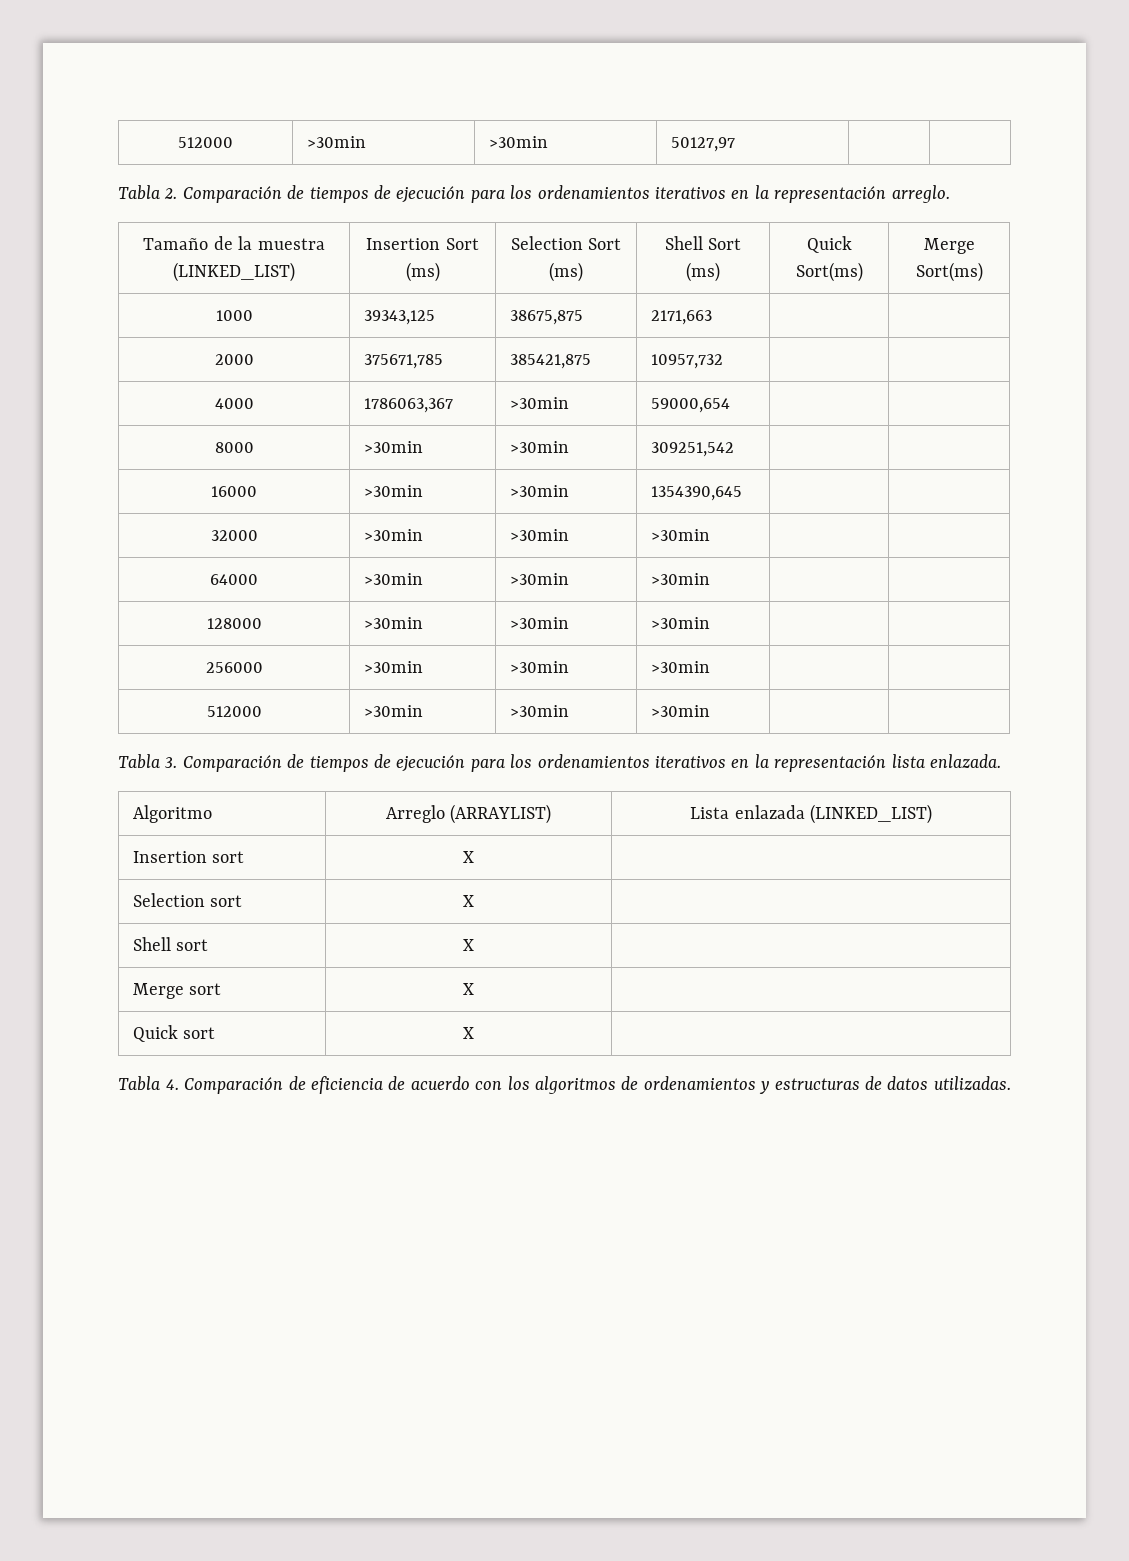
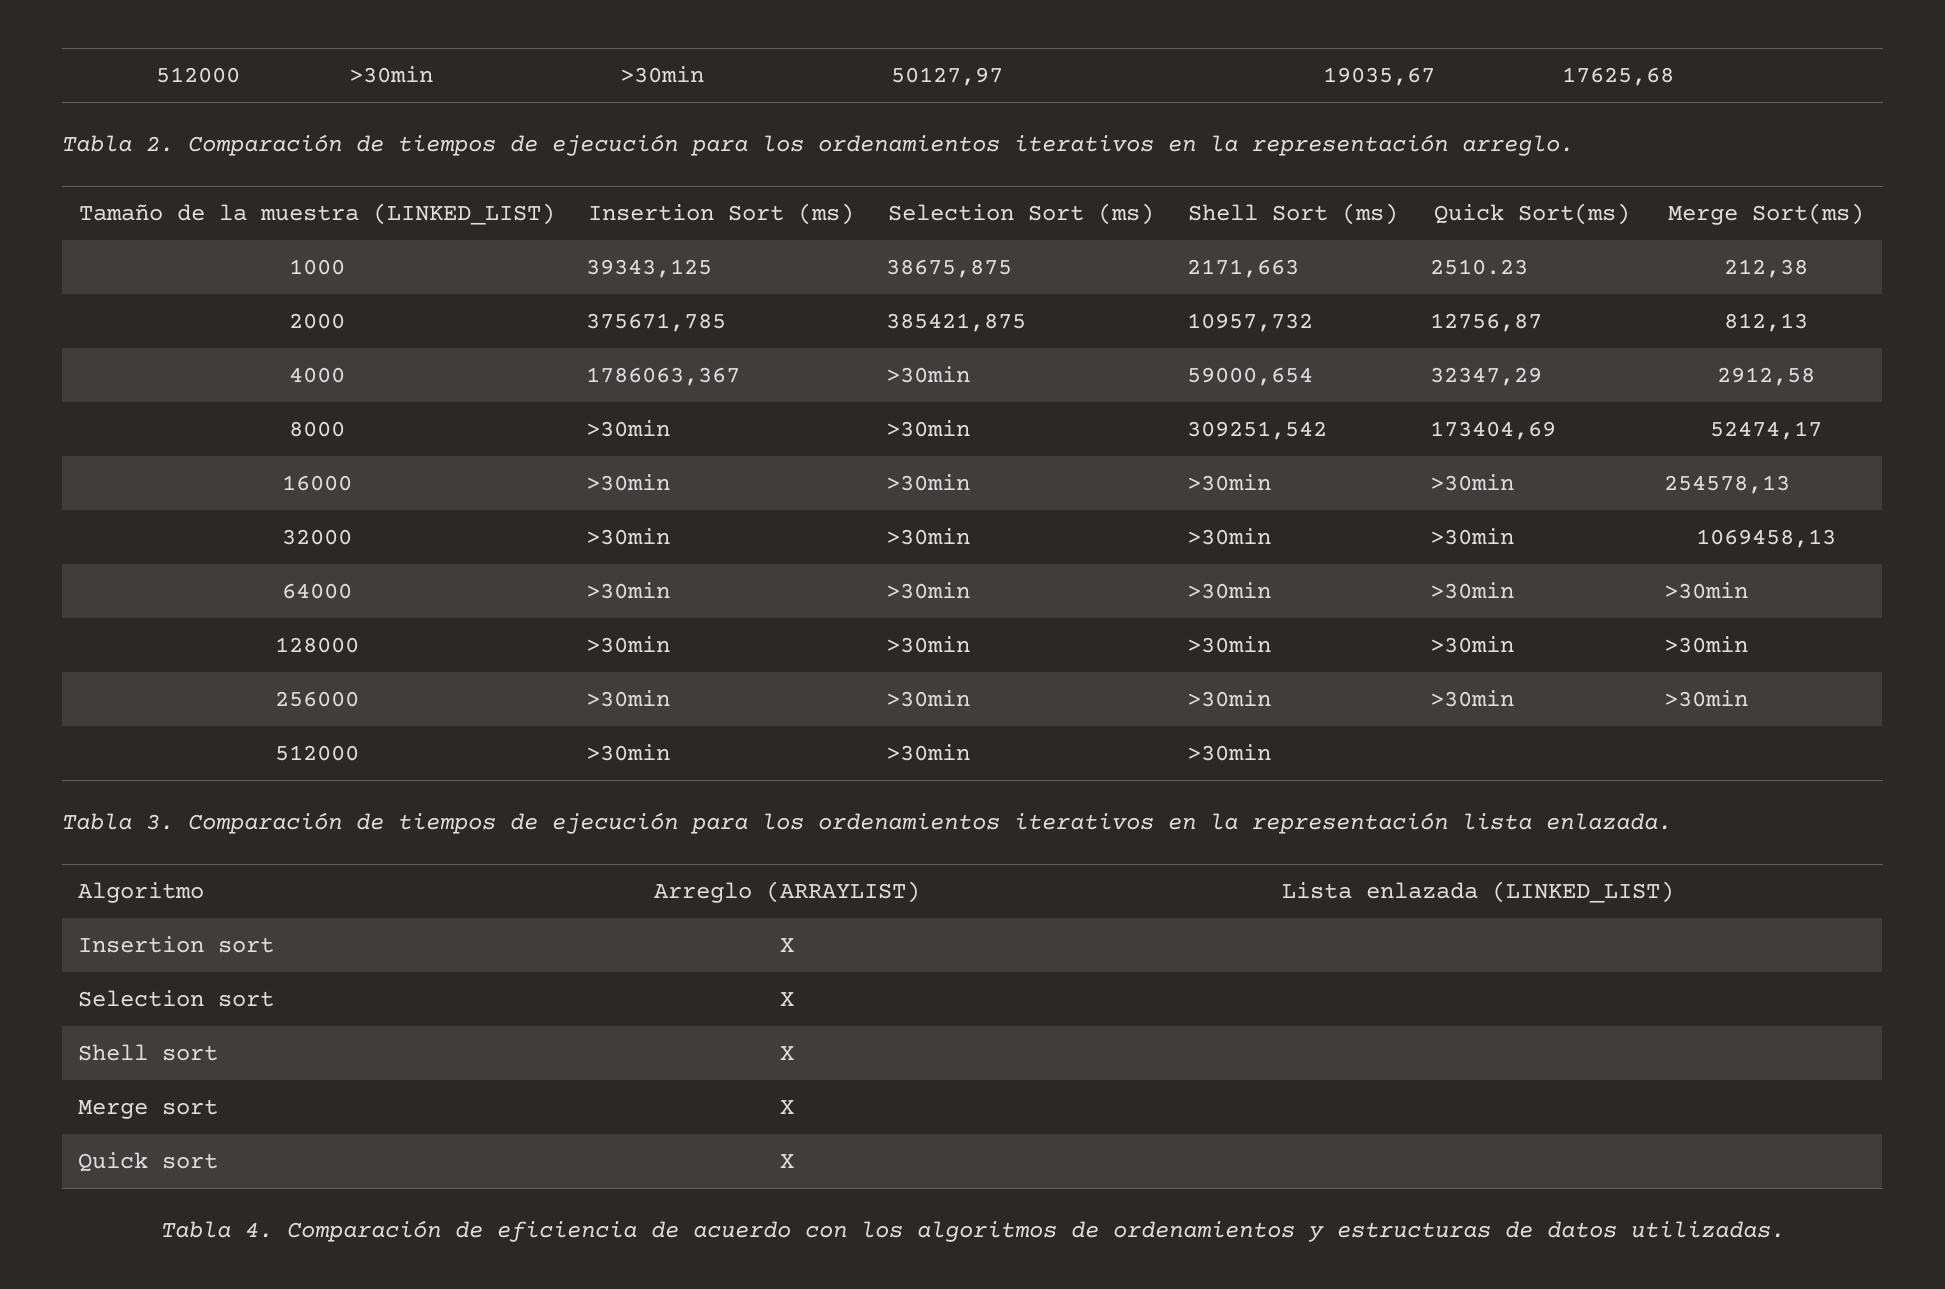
(735, 144) | -> [1322,67,1435,86] [1562,67,1675,86] 19035,67 | 17625,68
(712, 317) | -> [1430,259,1529,275] [1723,259,1808,278] 2510.23 | 212,38
(723, 361) | -> [1430,313,1543,332] [1723,313,1808,332] 12756,87 | 812,13
(730, 405) | -> [1430,367,1543,386] [1716,367,1815,386] 32347,29 | 2912,58
(734, 449) | -> [1430,421,1557,440] [1709,421,1822,440] 173404,69 | 52474,17
[650,486,742,501] 1354390,645 | | -> [1187,474,1272,491] [1430,474,1515,491] [1664,475,1791,494] >30min | >30min | 254578,13
(710, 535) | -> [1430,528,1515,545] [1695,529,1836,548] >30min | 1069458,13
(710, 579) | -> [1430,582,1515,599] [1664,582,1749,599] >30min | >30min
(710, 623) | -> [1430,636,1515,653] [1664,636,1749,653] >30min | >30min
(710, 667) | -> [1430,690,1515,707] [1664,690,1749,707] >30min | >30min

